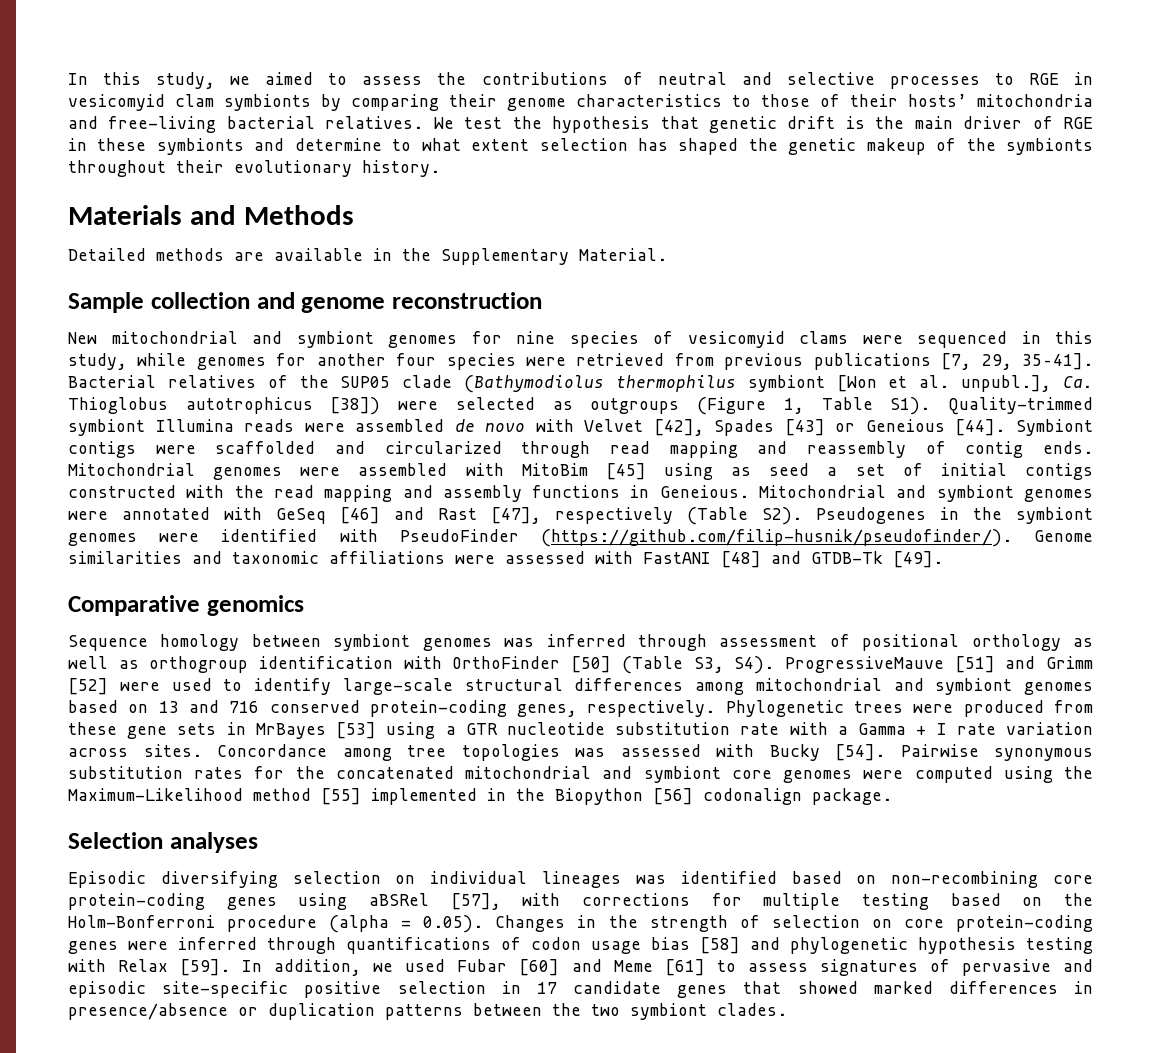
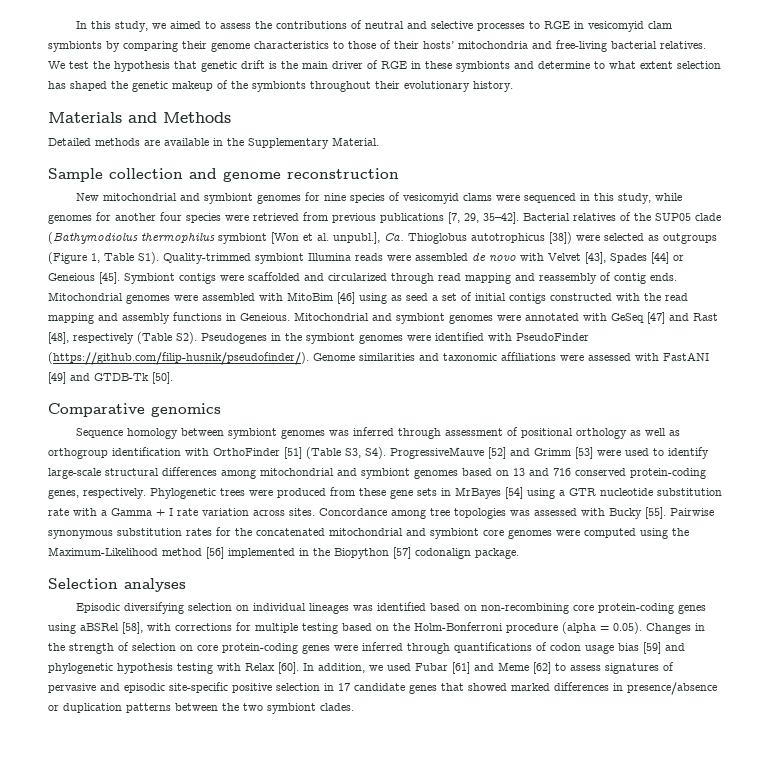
[1022,353,1093,370] 35–41]. -> [483,212,519,224] 35–42].
[653,419,825,436] [42], Spades [43] -> [585,252,669,264] [43], Spades [44]
[955,419,1006,436] [44]. -> [99,272,120,284] [45].
[605,463,646,480] [45] -> [337,292,355,304] [46]
[340,507,380,524] [46] -> [647,312,665,324] [47]
[491,507,541,524] [47], -> [48,332,69,344] [48],
[721,551,761,568] [48] -> [48,372,66,384] [49]
[893,551,943,568] [49]. -> [152,372,173,384] [50].
[571,656,612,673] [50] -> [284,447,302,459] [51]
[954,656,995,673] [51] -> [488,447,506,459] [52]
[68,678,108,695] [52] -> [575,447,593,459] [53]
[336,722,377,739] [53] -> [505,487,523,499] [54]
[835,744,885,761] [54]. -> [645,507,666,519] [55].
[321,788,361,805] [55] -> [206,547,224,559] [56]
[653,788,693,805] [56] -> [393,547,411,559] [57]
[450,893,501,910] [57], -> [122,622,143,634] [58],
[700,937,740,954] [58] -> [643,642,661,654] [59]
[180,959,231,976] [59]. -> [278,662,299,674] [60].
[519,959,560,976] [60] -> [452,662,470,674] [61]
[664,959,705,976] [61] -> [533,662,551,674] [62]

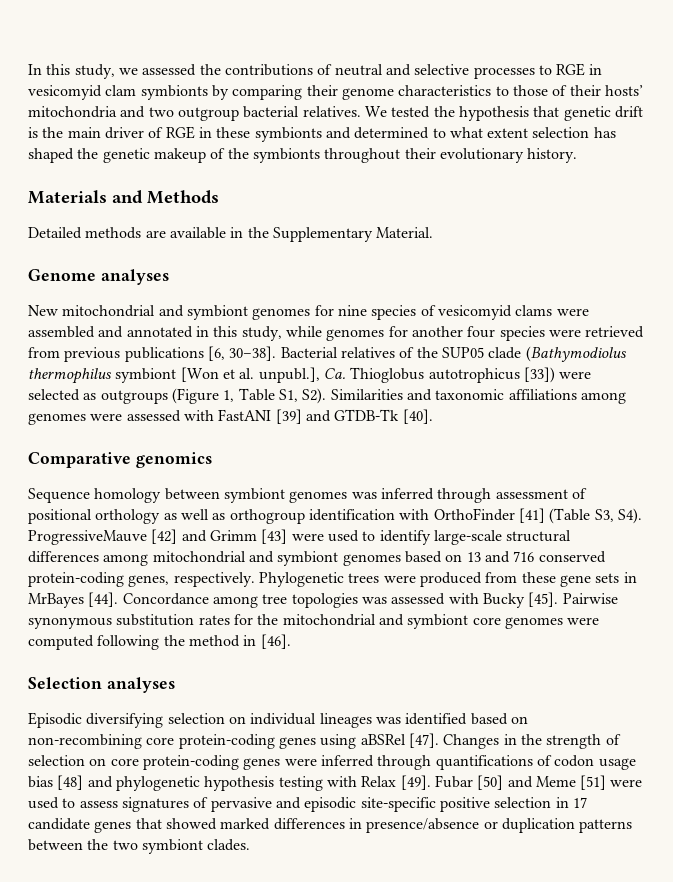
[169,21,251,29] aimed to assess -> [142,64,197,76] assessed
[556,40,607,52] free-living -> [148,107,239,121] two outgroup
[69,61,89,69] test -> [391,106,431,118] tested
[538,61,590,69] determine -> [354,127,430,139] determined
[48,168,399,182] Sample collection and genome reconstruction -> [28,269,169,285] Genome analyses
[523,193,576,203] sequenced -> [28,326,193,338] assembled and annotated
[448,212,519,224] [7, 29, 35–42]. -> [207,346,277,361] [6, 30–38].
[549,232,572,244] [38]) -> [523,367,555,383] [33])
[138,252,684,264] [48,272,677,284] [48,292,688,304] [48,312,718,324] [48,332,589,344] [48,352,415,365] S1). Quality-trimmed symbiont Illumina reads were assembled de novo with Velvet [43], Spades [44] or Geneious [45]. Symbiont contigs were scaffolded and circularized through read mapping and reassembly of contig ends. Mitochondrial genomes were assembled with MitoBim [46] using as seed a set of initial contigs constructed with the read mapping and assembly functions in Geneious. Mitochondrial and symbiont genomes were annotated with GeSeq [47] and Rast [48], respectively (Table S2). Pseudogenes in the symbiont genomes were identified with PseudoFinder (https://github.com/filip-husnik/pseudofinder/). Genome similarities -> [278,388,403,404] S1, S2). Similarities
(556, 356) none -> [580,392,626,404] [28,413,86,425] among genomes
[48,372,66,384] [49] -> [275,409,302,424] [39]
[152,372,173,384] [50]. -> [402,409,433,424] [40].
[284,447,302,459] [51] -> [518,508,545,523] [41]
[488,447,506,459] [52] -> [151,529,178,544] [42]
[575,447,593,459] [53] -> [261,529,288,544] [43]
[505,487,722,499] [48,508,315,516] [54] using a GTR nucleotide substitution rate with a Gamma + I rate variation across sites. -> [88,592,119,607] [44].
[645,507,666,519] [55]. -> [528,592,559,607] [45].
[256,528,325,536] concatenated -> (279, 619) none
[640,528,689,539] [48,547,519,559] using the Maximum-Likelihood method [56] implemented in the Biopython [57] codonalign package. -> [97,634,291,650] following the method in [46].
[122,622,642,634] [58], with corrections for multiple testing based on the Holm-Bonferroni procedure (alpha = 0.05). -> [408,733,439,748] [47].
[643,642,661,654] [59] -> [57,775,84,790] [48]
[278,662,551,674] [60]. In addition, we used Fubar [61] and Meme [62] -> [400,775,643,790] [28,797,59,809] [49]. Fubar [50] and Meme [51] were used

